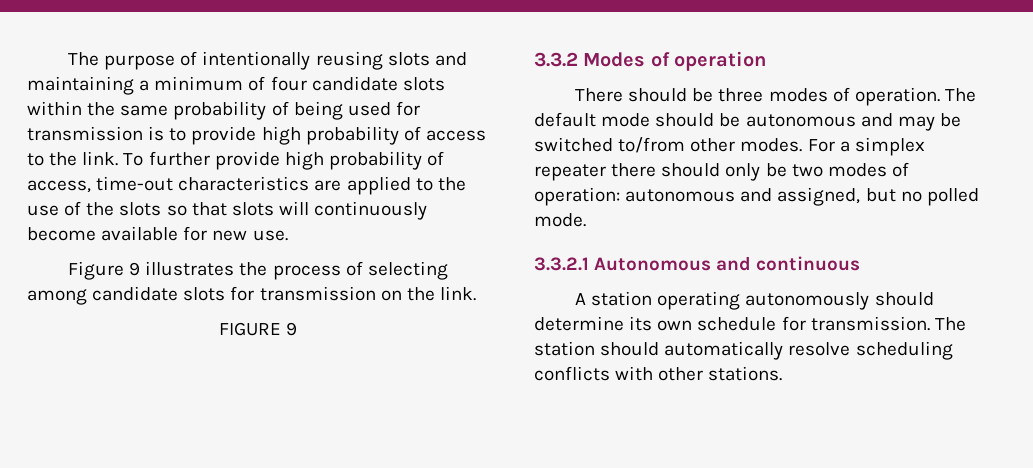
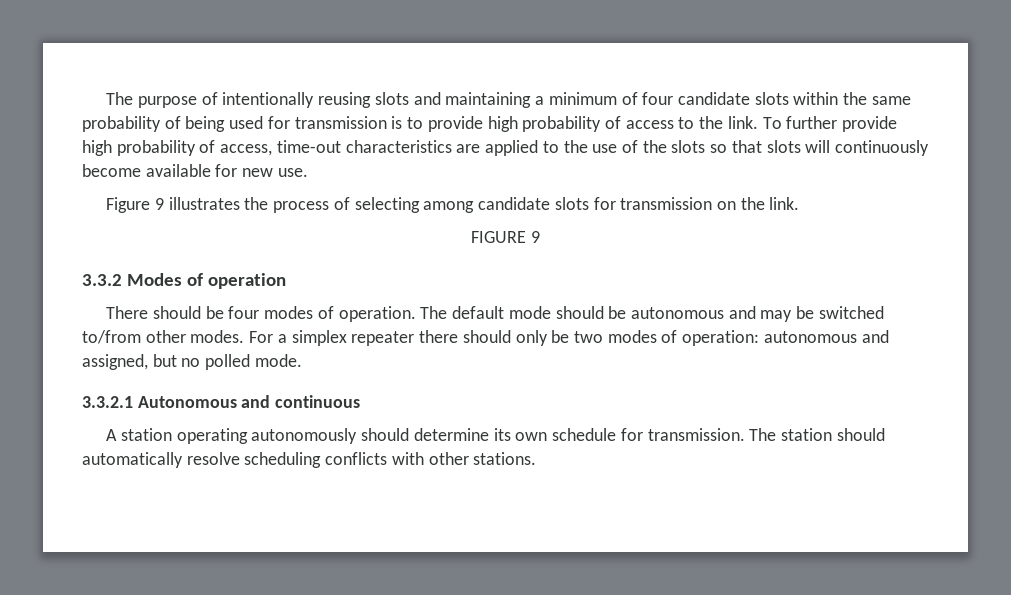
[718,88,764,102] three -> [228,306,260,319] four

